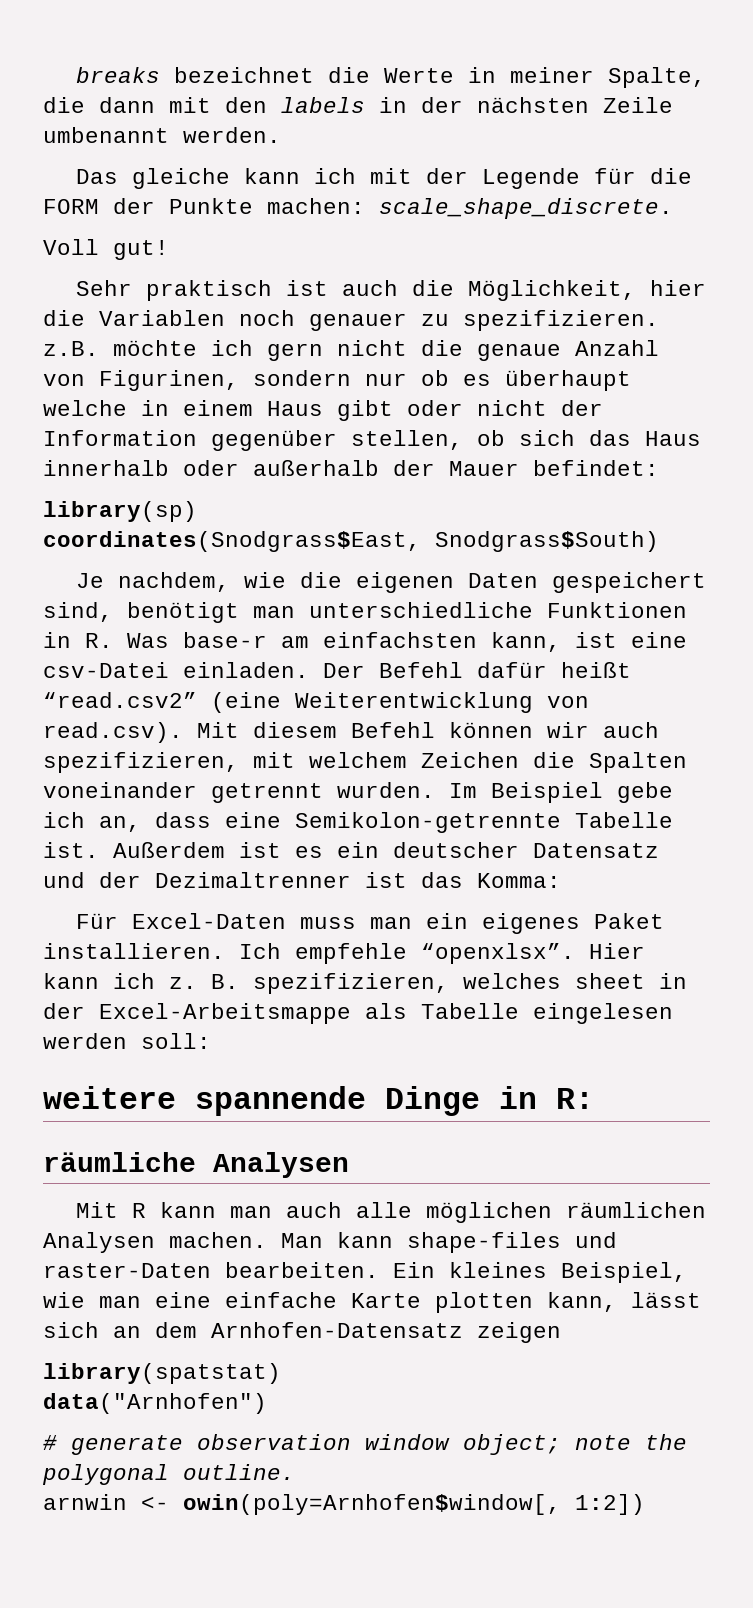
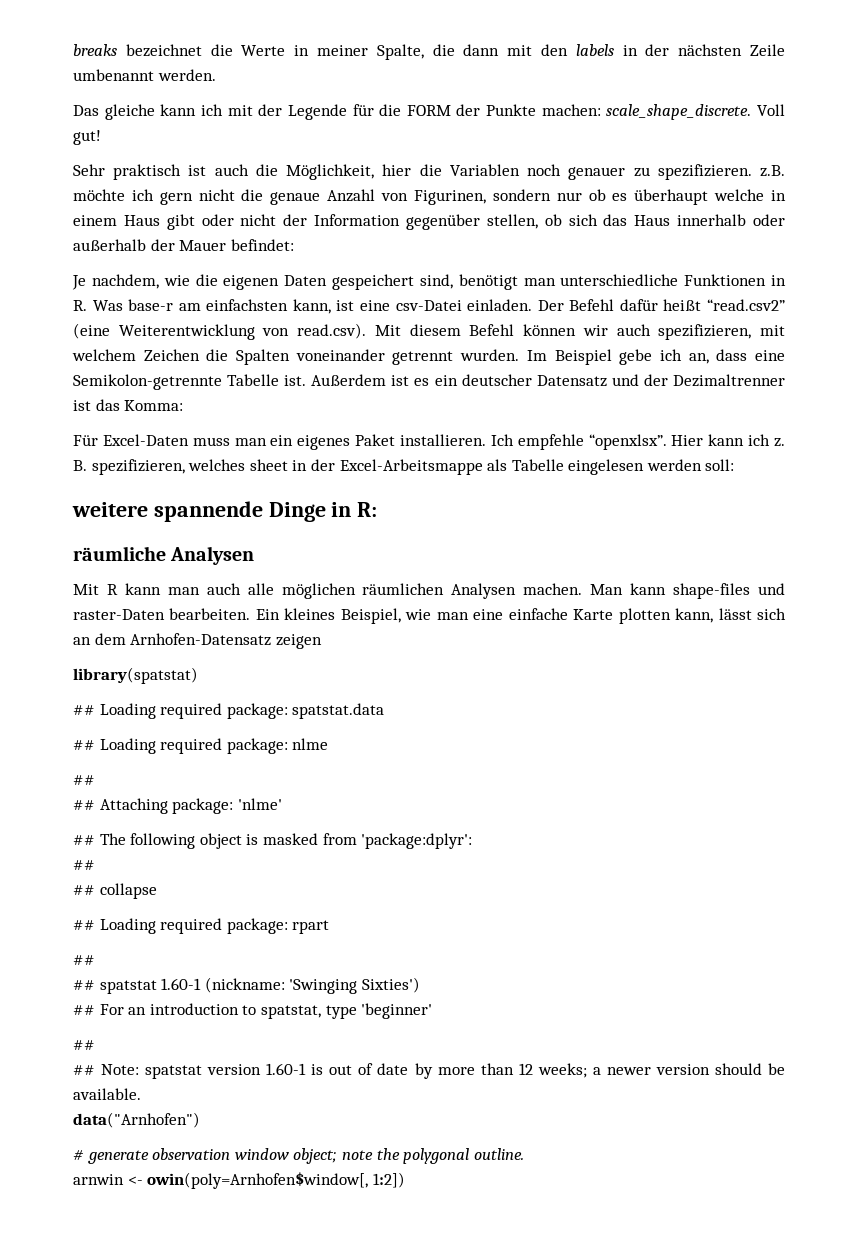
(673, 208) // -> (752, 112) none
[43,501,197,522] [43,531,659,552] // library(sp) // coordinates(Snodgrass$East, Snodgrass$South) -> (294, 245) none
(281, 1373) none -> [73,703,385,719] [73,738,329,754] [73,775,95,785] [73,798,282,814] [73,833,473,849] [73,860,95,870] [73,883,157,899] [73,918,330,934] [73,955,95,965] [73,977,420,994] [73,1003,433,1019] [73,1040,95,1050] [73,1063,785,1079] [73,1088,141,1100] // ## Loading required package: spatstat.data // ## Loading required package: nlme // ## // ## Attaching package: 'nlme' // ## The following object is masked from 'package:dplyr': // ## // ## collapse // ## Loading required package: rpart // ## // ## spatstat 1.60-1 (nickname: 'Swinging Sixties') // ## For an introduction to spatstat, type 'beginner' // ## // ## Note: spatstat version 1.60-1 is out of date by more than 12 weeks; a newer version should be available.

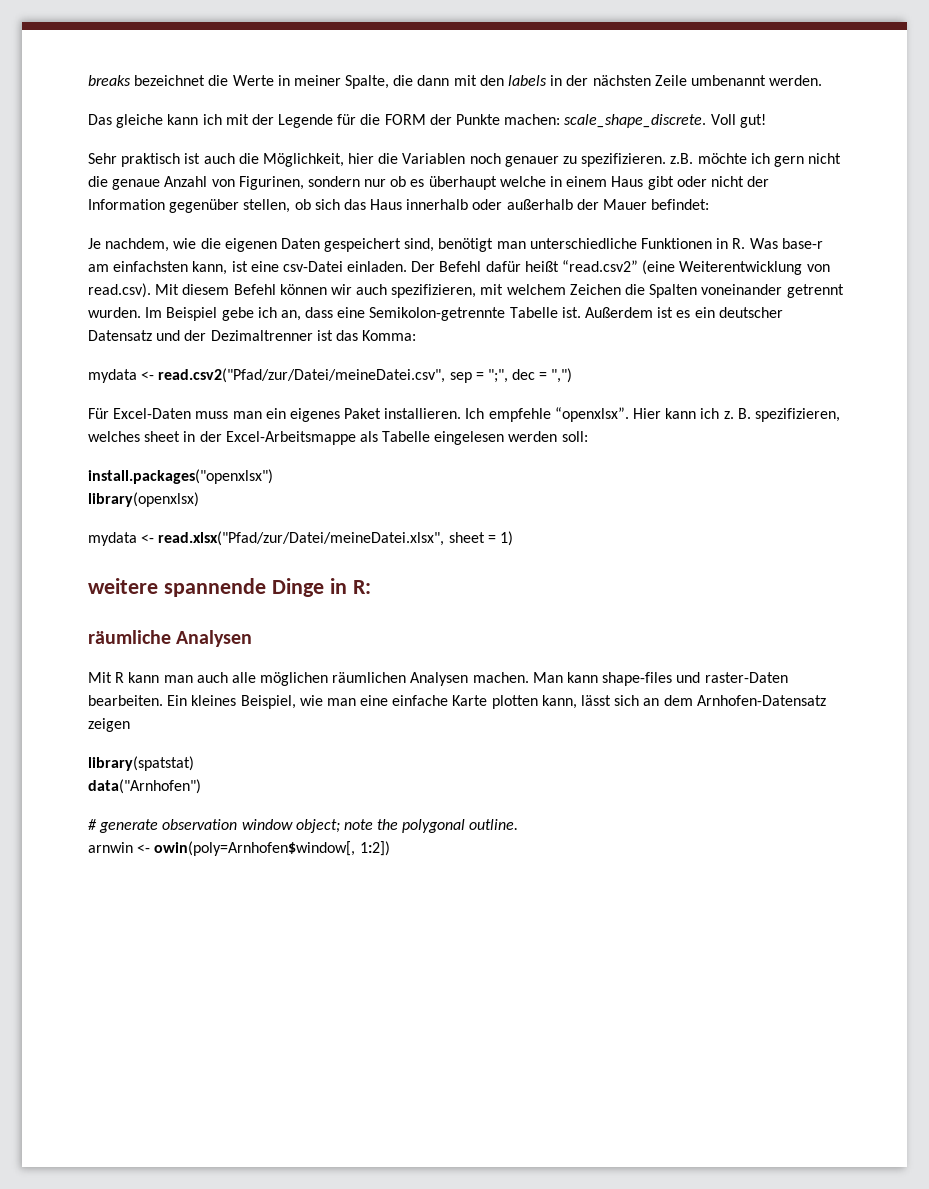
(184, 405) none -> [88,368,573,383] // mydata <- read.csv2("Pfad/zur/Datei/meineDatei.csv", sep = ";", dec = ",")
(735, 465) none -> [88,469,273,484] [88,492,199,507] [88,531,513,546] // install.packages("openxlsx") // library(openxlsx) // mydata <- read.xlsx("Pfad/zur/Datei/meineDatei.xlsx", sheet = 1)
[73,703,385,719] [73,738,329,754] [73,775,95,785] [73,798,282,814] [73,833,473,849] [73,860,95,870] [73,883,157,899] [73,918,330,934] [73,955,95,965] [73,977,420,994] [73,1003,433,1019] [73,1040,95,1050] [73,1063,785,1079] [73,1088,141,1100] // ## Loading required package: spatstat.data // ## Loading required package: nlme // ## // ## Attaching package: 'nlme' // ## The following object is masked from 'package:dplyr': // ## // ## collapse // ## Loading required package: rpart // ## // ## spatstat 1.60-1 (nickname: 'Swinging Sixties') // ## For an introduction to spatstat, type 'beginner' // ## // ## Note: spatstat version 1.60-1 is out of date by more than 12 weeks; a newer version should be available. -> (194, 763) none

